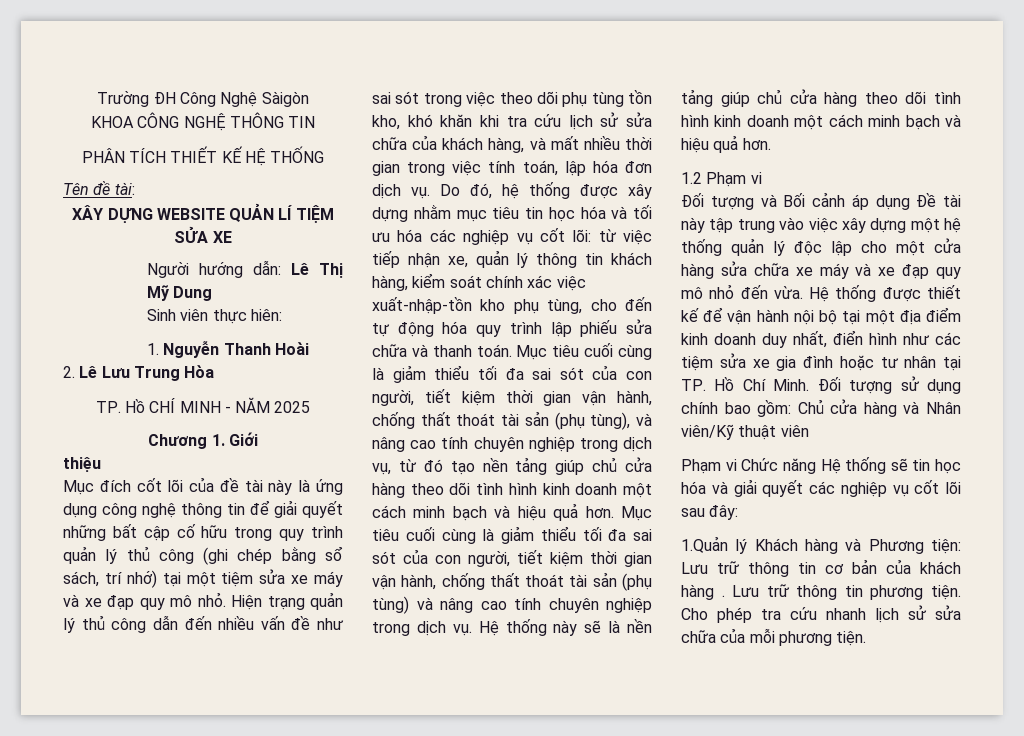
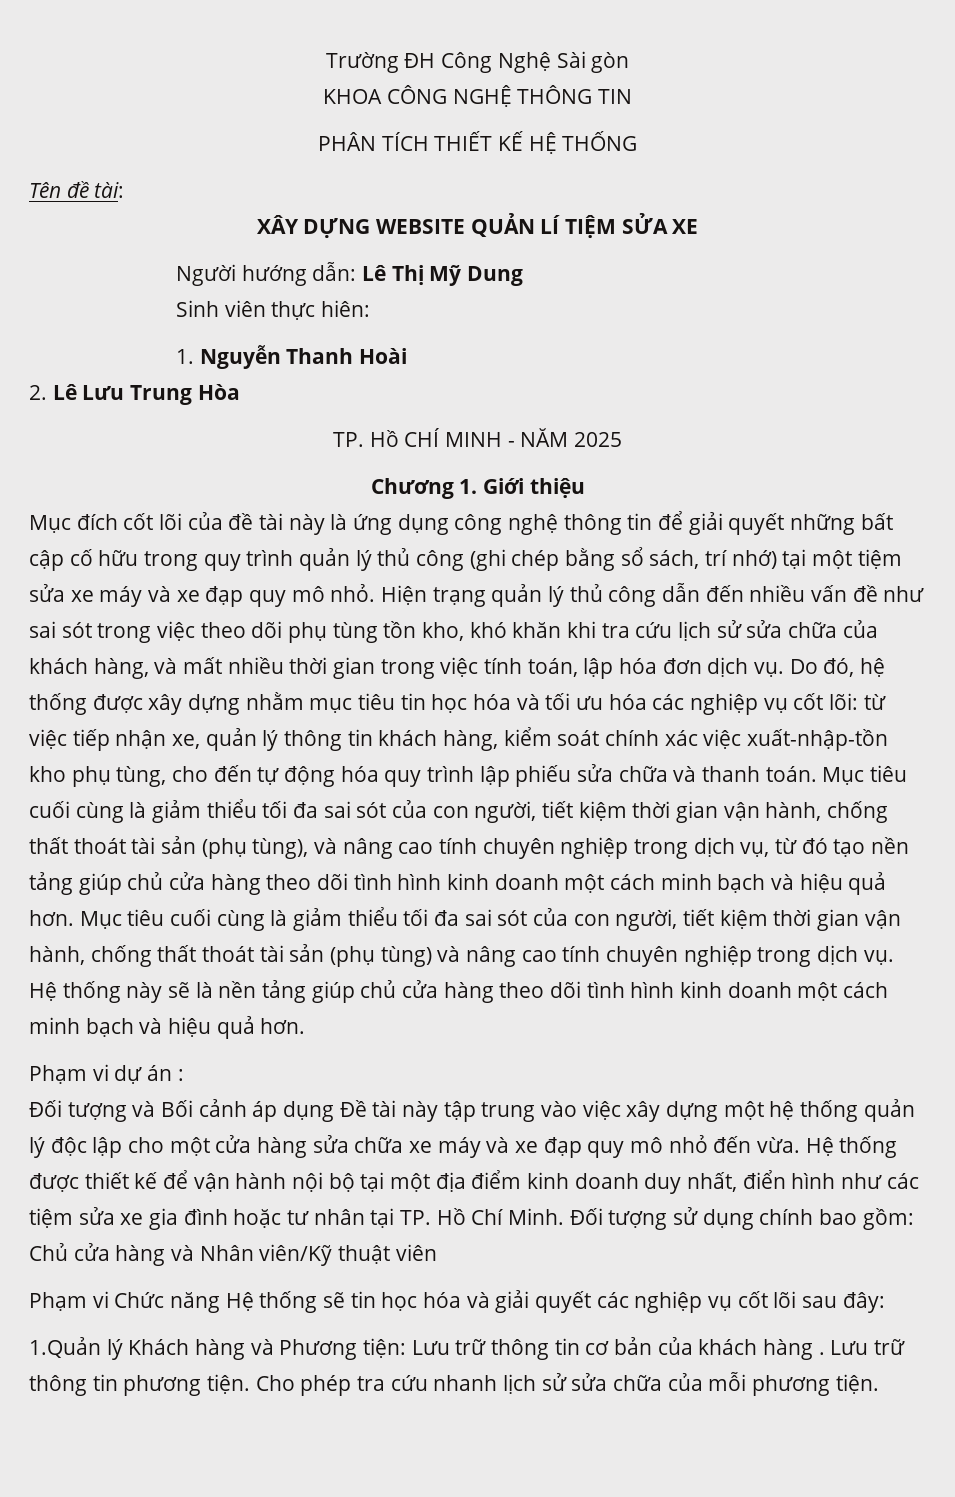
[261,91,309,107] Sàigòn -> [556,51,630,73] Sài gòn
(258, 439) // -> (524, 486) none
[681,172,762,187] 1.2 Phạm vi -> [29,1064,184,1084] Phạm vi dự án :

